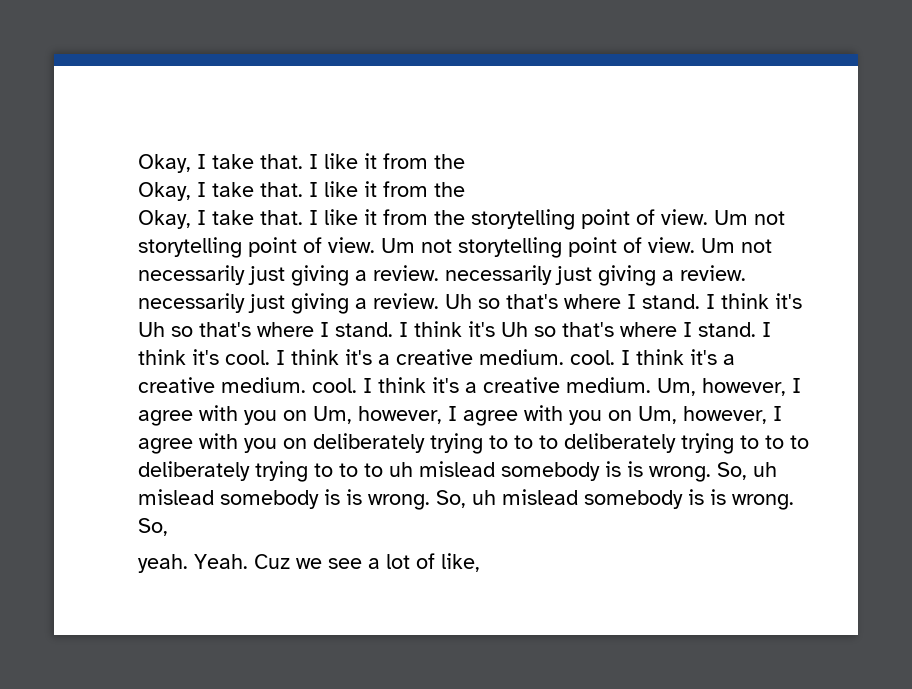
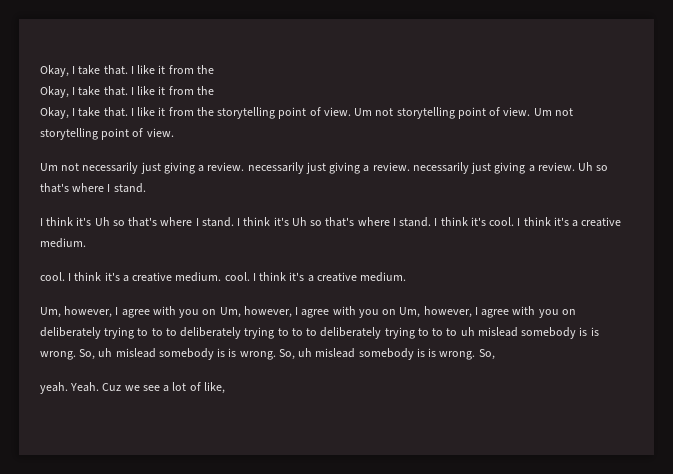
(695, 245) none -> (174, 132) //
(700, 301) none -> (146, 188) //
(564, 357) none -> (86, 243) //
(651, 385) none -> (407, 277) //

